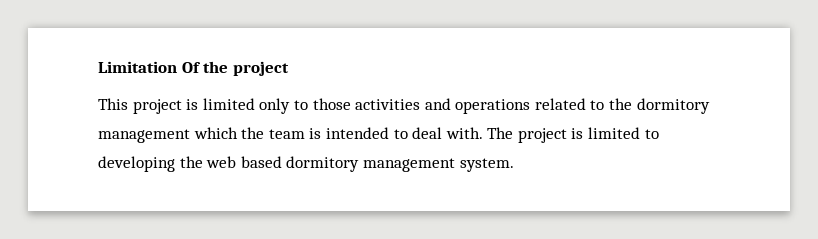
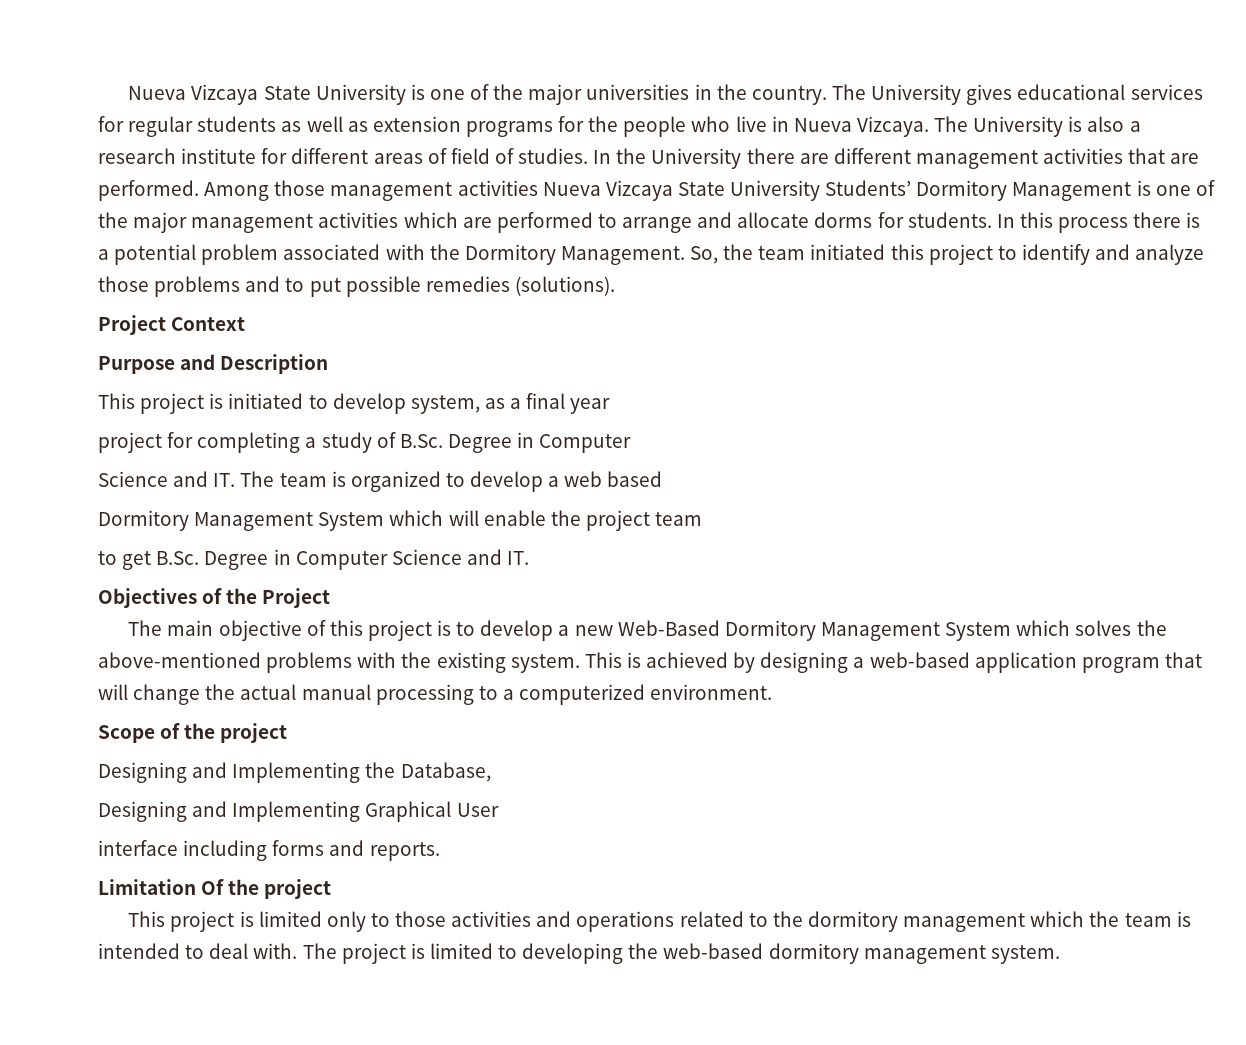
(98, 67) none -> [128,84,1203,105] [98,116,1141,137] [98,148,1200,169] [98,180,1215,201] [98,212,1201,233] [98,244,1205,265] [98,276,615,297] [98,315,246,335] [98,354,329,374] [98,393,611,414] [98,432,632,453] [98,471,663,492] [98,510,703,531] [98,549,530,570] [98,588,331,608] [128,620,1167,641] [98,652,1202,673] [98,684,773,705] [98,723,288,743] [98,762,491,783] [98,801,499,822] [98,840,440,861] Nueva Vizcaya State University is one of the major universities in the country. The University gives educational services for regular students as well as extension programs for the people who live in Nueva Vizcaya. The University is also a research institute for different areas of field of studies. In the University there are different management activities that are performed. Among those management activities Nueva Vizcaya State University Students’ Dormitory Management is one of the major management activities which are performed to arrange and allocate dorms for students. In this process there is a potential problem associated with the Dormitory Management. So, the team initiated this project to identify and analyze those problems and to put possible remedies (solutions). // Project Context // Purpose and Description // This project is initiated to develop system, as a final year // project for completing a study of B.Sc. Degree in Computer // Science and IT. The team is organized to develop a web based // Dormitory Management System which will enable the project team // to get B.Sc. Degree in Computer Science and IT. // Objectives of the Project // The main objective of this project is to develop a new Web-Based Dormitory Management System which solves the above-mentioned problems with the existing system. This is achieved by designing a web-based application program that will change the actual manual processing to a computerized environment. // Scope of the project // Designing and Implementing the Database, // Designing and Implementing Graphical User // interface including forms and reports. //
[206,156,282,168] web based -> [663,943,764,959] web-based

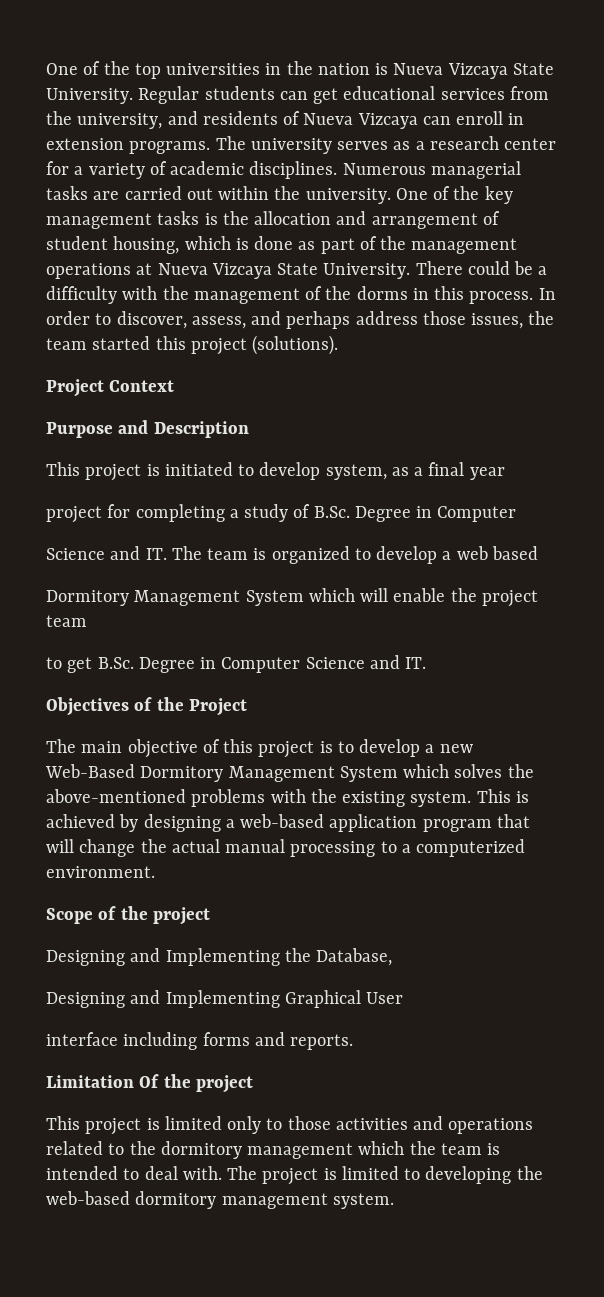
[128,84,1203,105] [98,116,1141,137] [98,148,1200,169] [98,180,1215,201] [98,212,1201,233] [98,244,1205,265] [98,276,510,297] Nueva Vizcaya State University is one of the major universities in the country. The University gives educational services for regular students as well as extension programs for the people who live in Nueva Vizcaya. The University is also a research institute for different areas of field of studies. In the University there are different management activities that are performed. Among those management activities Nueva Vizcaya State University Students’ Dormitory Management is one of the major management activities which are performed to arrange and allocate dorms for students. In this process there is a potential problem associated with the Dormitory Management. So, the team initiated this project to identify and analyze those problems and to put possible remedies -> [46,61,554,79] [46,86,549,104] [46,111,525,129] [46,136,557,154] [46,161,521,179] [46,186,513,204] [46,211,500,229] [46,236,518,254] [46,261,548,279] [46,286,556,304] [46,311,555,329] [46,336,247,355] One of the top universities in the nation is Nueva Vizcaya State University. Regular students can get educational services from the university, and residents of Nueva Vizcaya can enroll in extension programs. The university serves as a research center for a variety of academic disciplines. Numerous managerial tasks are carried out within the university. One of the key management tasks is the allocation and arrangement of student housing, which is done as part of the management operations at Nueva Vizcaya State University. There could be a difficulty with the management of the dorms in this process. In order to discover, assess, and perhaps address those issues, the team started this project

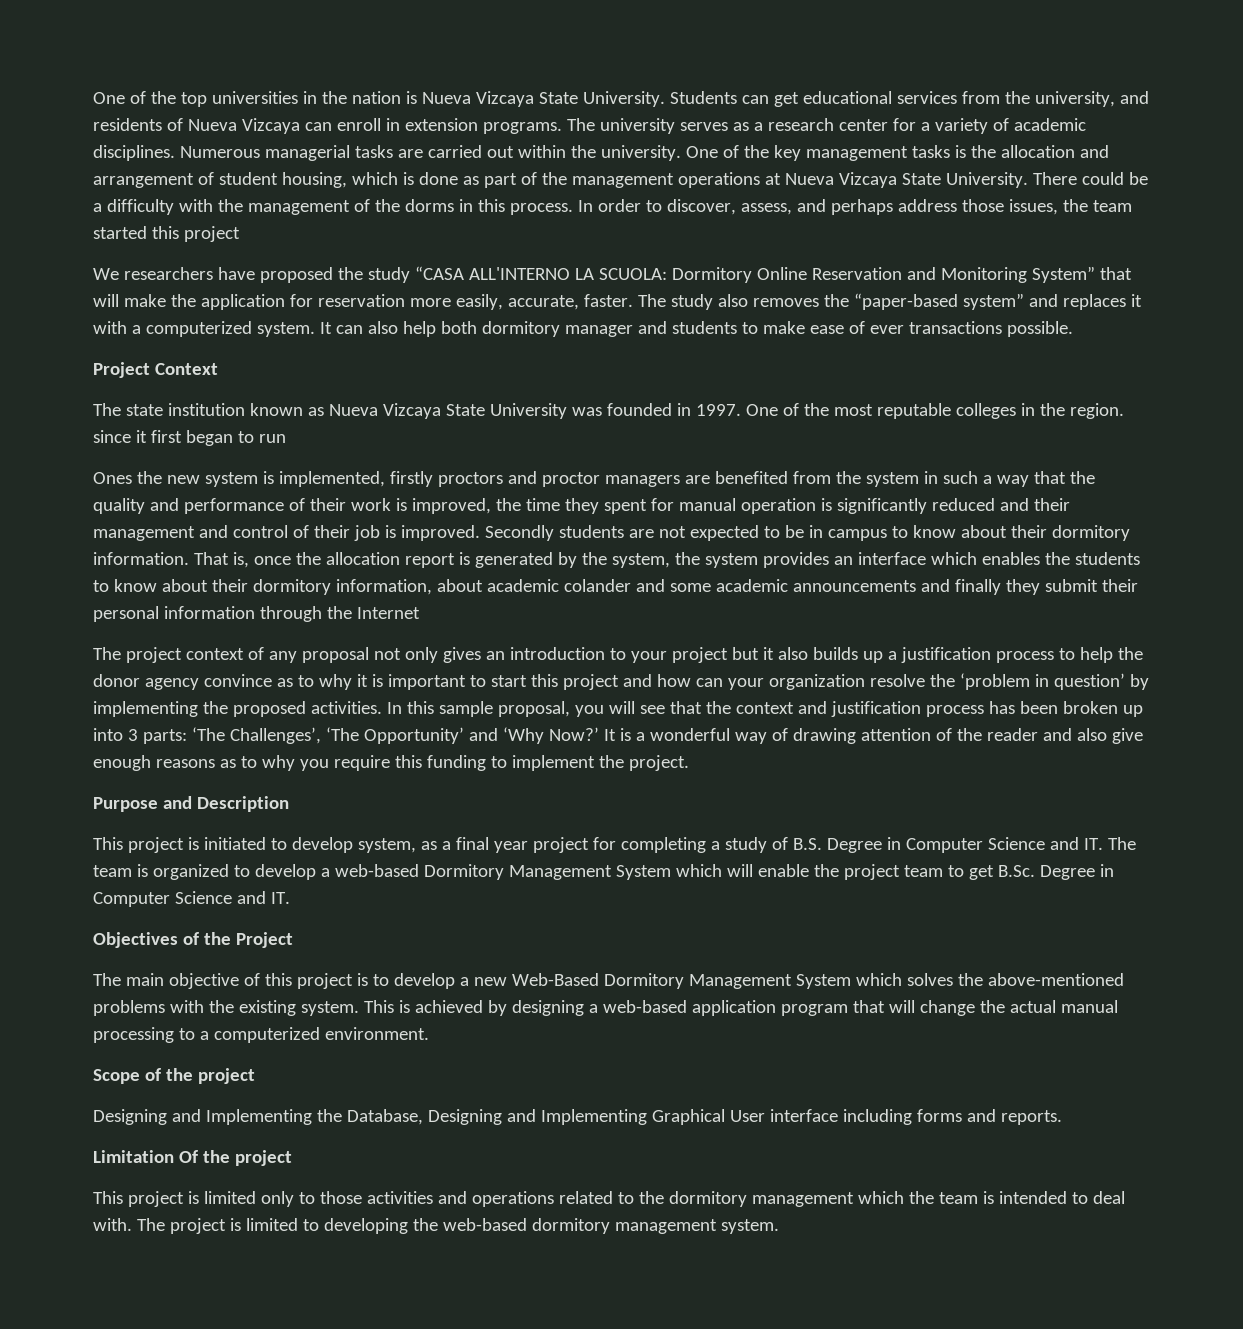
[138,86,275,104] Regular students -> [669,91,737,104] Students
[252,335,339,355] [46,379,175,397] (solutions). // Project Context -> [93,266,1132,283] [93,293,1142,310] [93,321,1073,337] [93,362,218,378] [93,403,1124,419] [93,430,286,446] [93,471,1095,487] [93,498,1070,514] [93,525,1130,541] [93,552,1140,568] [93,579,1138,595] [93,606,420,622] [93,647,1143,663] [93,673,1149,690] [93,701,1143,717] [93,727,1143,744] [93,755,689,771] // We researchers have proposed the study “CASA ALL'INTERNO LA SCUOLA: Dormitory Online Reservation and Monitoring System” that will make the application for reservation more easily, accurate, faster. The study also removes the “paper-based system” and replaces it with a computerized system. It can also help both dormitory manager and students to make ease of ever transactions possible. // Project Context // The state institution known as Nueva Vizcaya State University was founded in 1997. One of the most reputable colleges in the region. since it first began to run // Ones the new system is implemented, firstly proctors and proctor managers are benefited from the system in such a way that the quality and performance of their work is improved, the time they spent for manual operation is significantly reduced and their management and control of their job is improved. Secondly students are not expected to be in campus to know about their dormitory information. That is, once the allocation report is generated by the system, the system provides an interface which enables the students to know about their dormitory information, about academic colander and some academic announcements and finally they submit their personal information through the Internet // The project context of any proposal not only gives an introduction to your project but it also builds up a justification process to help the donor agency convince as to why it is important to start this project and how can your organization resolve the ‘problem in question’ by implementing the proposed activities. In this sample proposal, you will see that the context and justification process has been broken up into 3 parts: ‘The Challenges’, ‘The Opportunity’ and ‘Why Now?’ It is a wonderful way of drawing attention of the reader and also give enough reasons as to why you require this funding to implement the project.
(505, 473) // -> (528, 847) none
[313,506,517,522] B.Sc. Degree in Computer // -> [792,837,983,853] B.S. Degree in Computer
[456,546,538,560] web based // -> [334,864,419,877] web-based
(87, 621) // -> (943, 871) none
(393, 957) // -> (423, 1117) none
(404, 998) // -> (765, 1116) none

